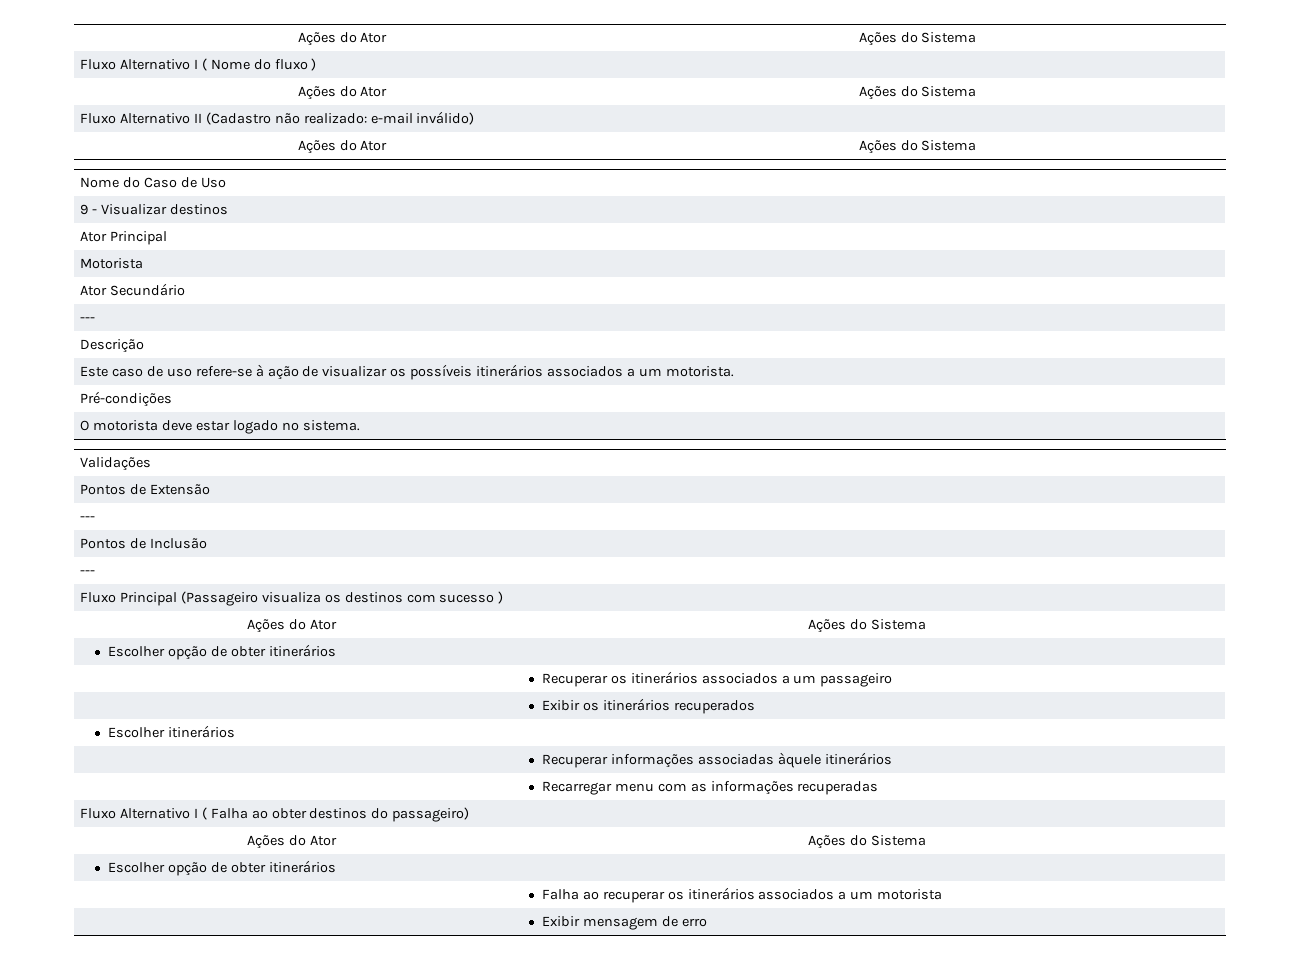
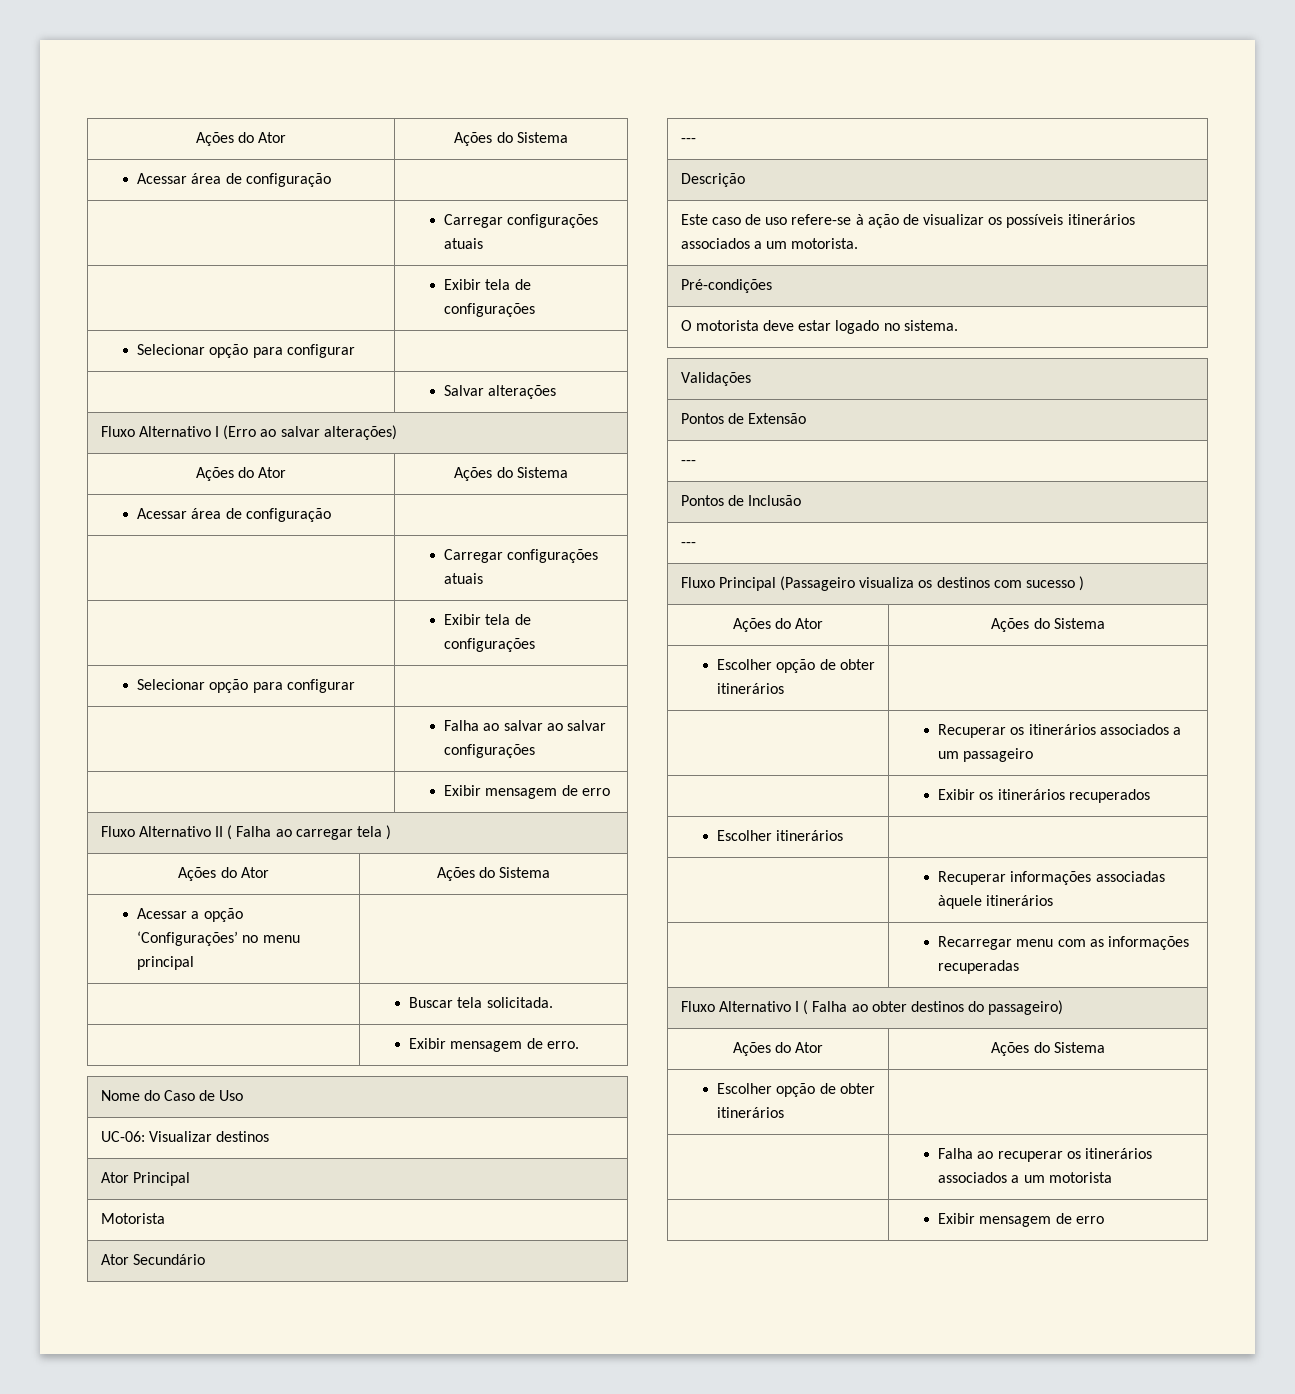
[297,32,388,46] [858,32,977,46] [80,58,317,71] [297,86,388,100] [858,86,977,100] [80,111,475,125] [297,140,388,154] [858,140,977,154] Ações do Ator | Ações do Sistema // Fluxo Alternativo I ( Nome do fluxo ) // Ações do Ator | Ações do Sistema // Fluxo Alternativo II (Cadastro não realizado: e-mail inválido) // Ações do Ator | Ações do Sistema -> [195,132,287,146] [454,132,568,146] [137,173,331,187] [444,214,599,228] [444,238,484,249] [444,279,531,290] [444,303,536,317] [137,344,355,358] [444,385,557,399] [100,425,397,440] [195,467,287,481] [454,467,568,481] [137,508,331,522] [444,549,599,563] [444,573,484,584] [444,614,531,625] [444,638,536,652] [137,679,355,693] [444,720,606,731] [444,744,536,758] [444,785,610,799] [100,825,392,840] [178,867,269,881] [436,867,551,881] [137,908,243,922] [137,931,300,946] [137,956,195,970] [409,997,553,1008] [409,1038,579,1052] Ações do Ator | Ações do Sistema // Acessar área de configuração | // | Carregar configurações atuais // | Exibir tela de configurações // Selecionar opção para configurar | // | Salvar alterações // Fluxo Alternativo I (Erro ao salvar alterações) // Ações do Ator | Ações do Sistema // Acessar área de configuração | // | Carregar configurações atuais // | Exibir tela de configurações // Selecionar opção para configurar | // | Falha ao salvar ao salvar configurações // | Exibir mensagem de erro // Fluxo Alternativo II ( Falha ao carregar tela ) // Ações do Ator | Ações do Sistema // Acessar a opção ‘Configurações’ no menu principal | // | Buscar tela solicitada. // | Exibir mensagem de erro.
[80,204,97,215] 9 - -> [100,1131,145,1142] UC-06:

